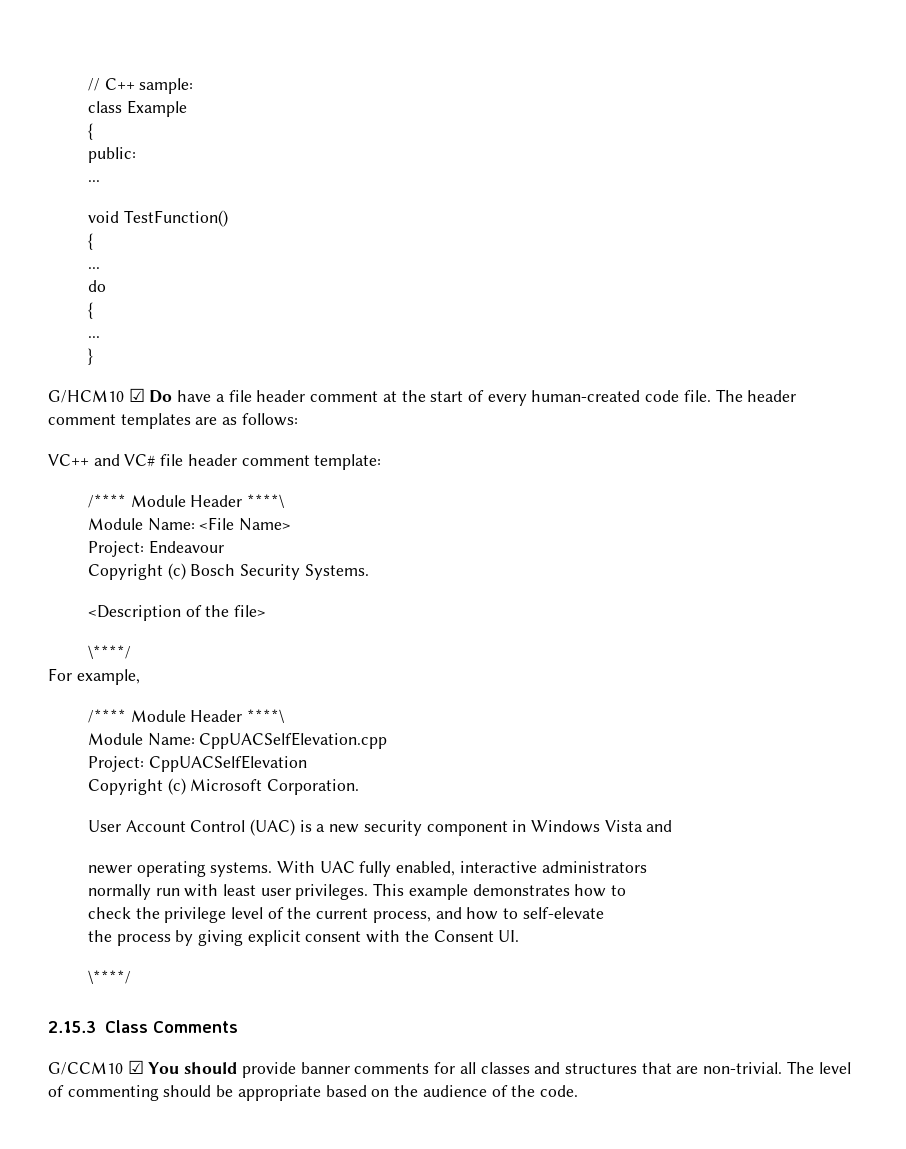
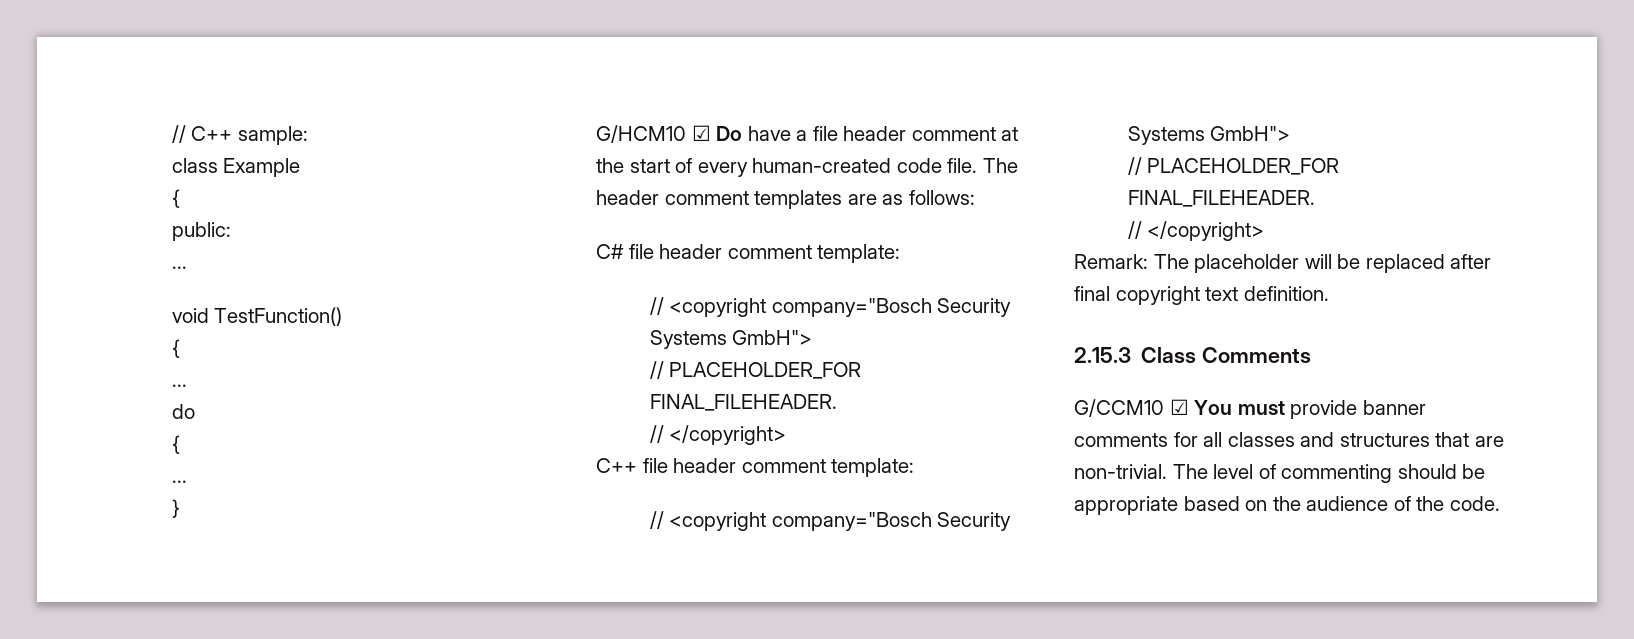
[48,454,382,470] [87,494,285,508] [87,517,291,531] [87,540,224,557] [87,563,369,580] [87,605,266,621] [87,645,131,659] [48,668,140,685] [87,709,285,723] [87,732,388,749] [87,755,307,772] [87,778,359,795] [87,819,673,836] [87,861,647,877] [87,883,627,900] [87,907,604,923] [87,930,520,946] [87,970,131,984] VC++ and VC# file header comment template: // /**** Module Header ****\ // Module Name: <File Name> // Project: Endeavour // Copyright (c) Bosch Security Systems. // <Description of the file> // \****/ // For example, // /**** Module Header ****\ // Module Name: CppUACSelfElevation.cpp // Project: CppUACSelfElevation // Copyright (c) Microsoft Corporation. // User Account Control (UAC) is a new security component in Windows Vista and // newer operating systems. With UAC fully enabled, interactive administrators // normally run with least user privileges. This example demonstrates how to // check the privilege level of the current process, and how to self-elevate // the process by giving explicit consent with the Consent UI. // \****/ -> [596,244,901,263] [649,297,1012,317] [649,330,813,349] [649,361,862,379] [649,394,837,411] [649,425,787,445] [596,458,915,477] [649,511,1012,531] [1127,126,1291,145] [1127,157,1340,175] [1127,190,1315,207] [1127,221,1265,241] [1074,254,1492,273] [1074,286,1329,305] C# file header comment template: // // <copyright company="Bosch Security Systems GmbH"> // // PLACEHOLDER_FOR FINAL_FILEHEADER. // // </copyright> // C++ file header comment template: // // <copyright company="Bosch Security Systems GmbH"> // // PLACEHOLDER_FOR FINAL_FILEHEADER. // // </copyright> // Remark: The placeholder will be replaced after final copyright text definition.
[184,1062,238,1074] should -> [1237,401,1285,415] must

